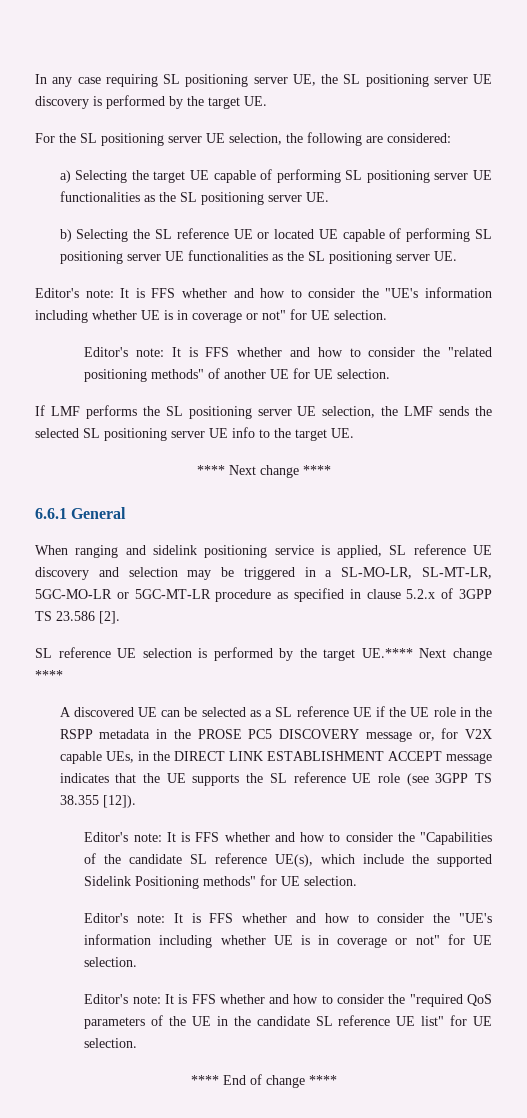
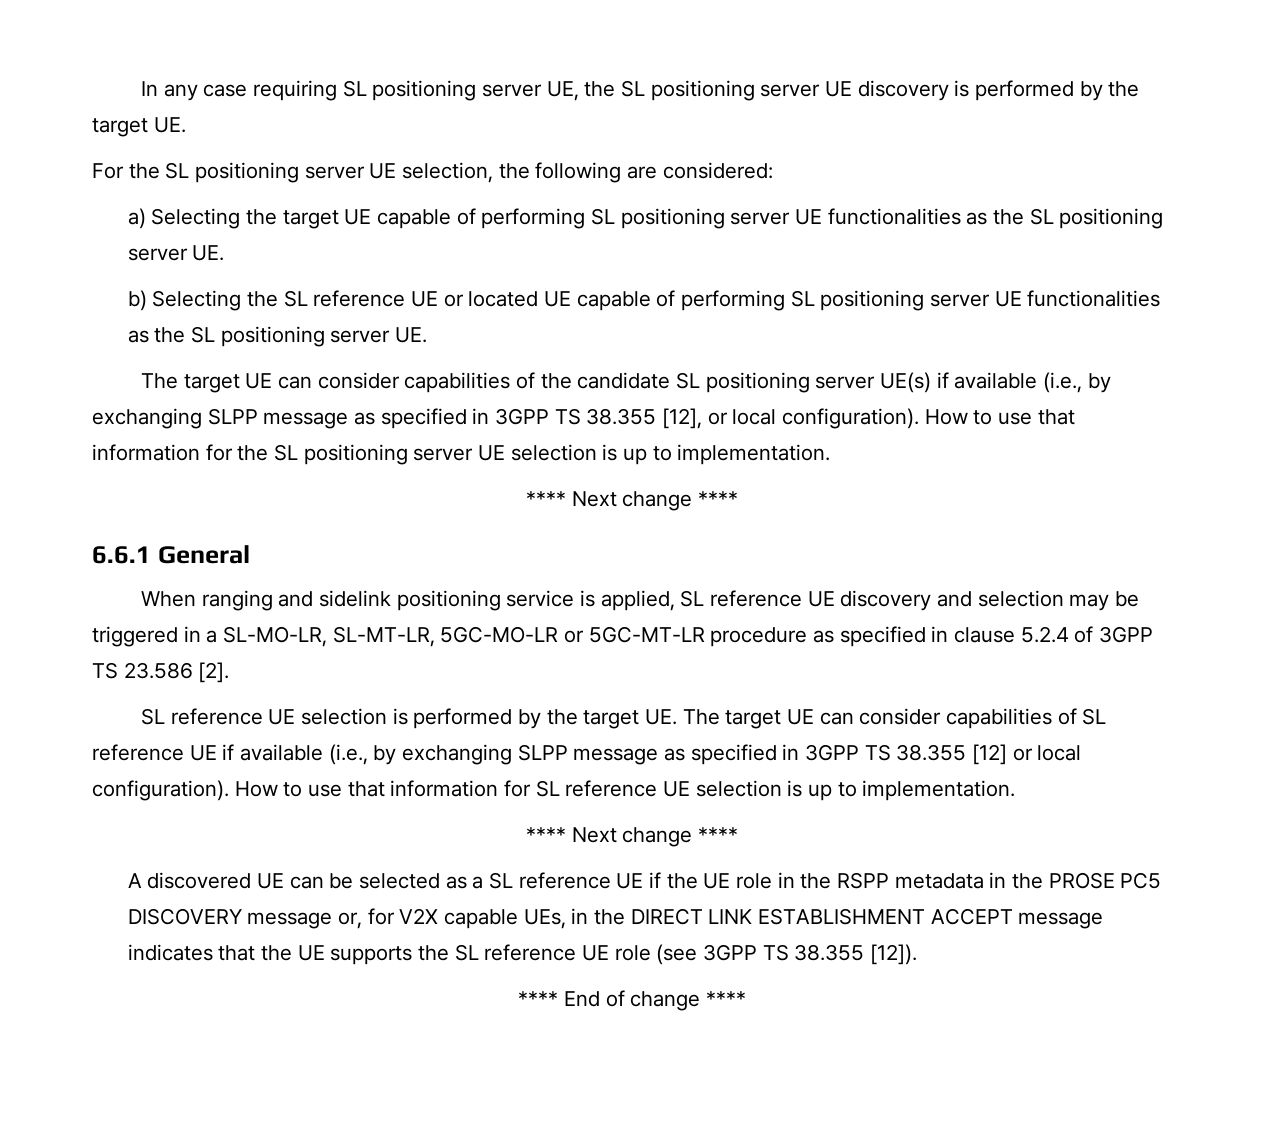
[35,287,492,298] [35,309,387,323] [84,347,492,357] [84,368,391,382] [35,405,493,419] [35,427,354,441] Editor's note: It is FFS whether and how to consider the "UE's information including whether UE is in coverage or not" for UE selection. // Editor's note: It is FFS whether and how to consider the "related positioning methods" of another UE for UE selection. // If LMF performs the SL positioning server UE selection, the LMF sends the selected SL positioning server UE info to the target UE. -> [140,372,1111,393] [92,408,1075,429] [92,444,831,465] The target UE can consider capabilities of the candidate SL positioning server UE(s) if available (i.e., by exchanging SLPP message as specified in 3GPP TS 38.355 [12], or local configuration). How to use that information for the SL positioning server UE selection is up to implementation.
[406,589,436,599] 5.2.x -> [1020,626,1069,643] 5.2.4
[361,648,413,658] UE.**** -> [644,708,1107,729] [92,744,1082,765] [92,780,1016,801] [525,827,566,842] UE. The target UE can consider capabilities of SL reference UE if available (i.e., by exchanging SLPP message as specified in 3GPP TS 38.355 [12] or local configuration). How to use that information for SL reference UE selection is up to implementation. // ****
[84,832,493,845] [84,853,493,867] [84,875,358,889] [84,913,492,923] [84,934,492,948] [84,957,138,967] [84,994,493,1007] [84,1015,492,1029] [84,1038,138,1048] // Editor's note: It is FFS whether and how to consider the "Capabilities of the candidate SL reference UE(s), which include the supported Sidelink Positioning methods" for UE selection. // Editor's note: It is FFS whether and how to consider the "UE's information including whether UE is in coverage or not" for UE selection. // Editor's note: It is FFS whether and how to consider the "required QoS parameters of the UE in the candidate SL reference UE list" for UE selection. -> (917, 954) none

